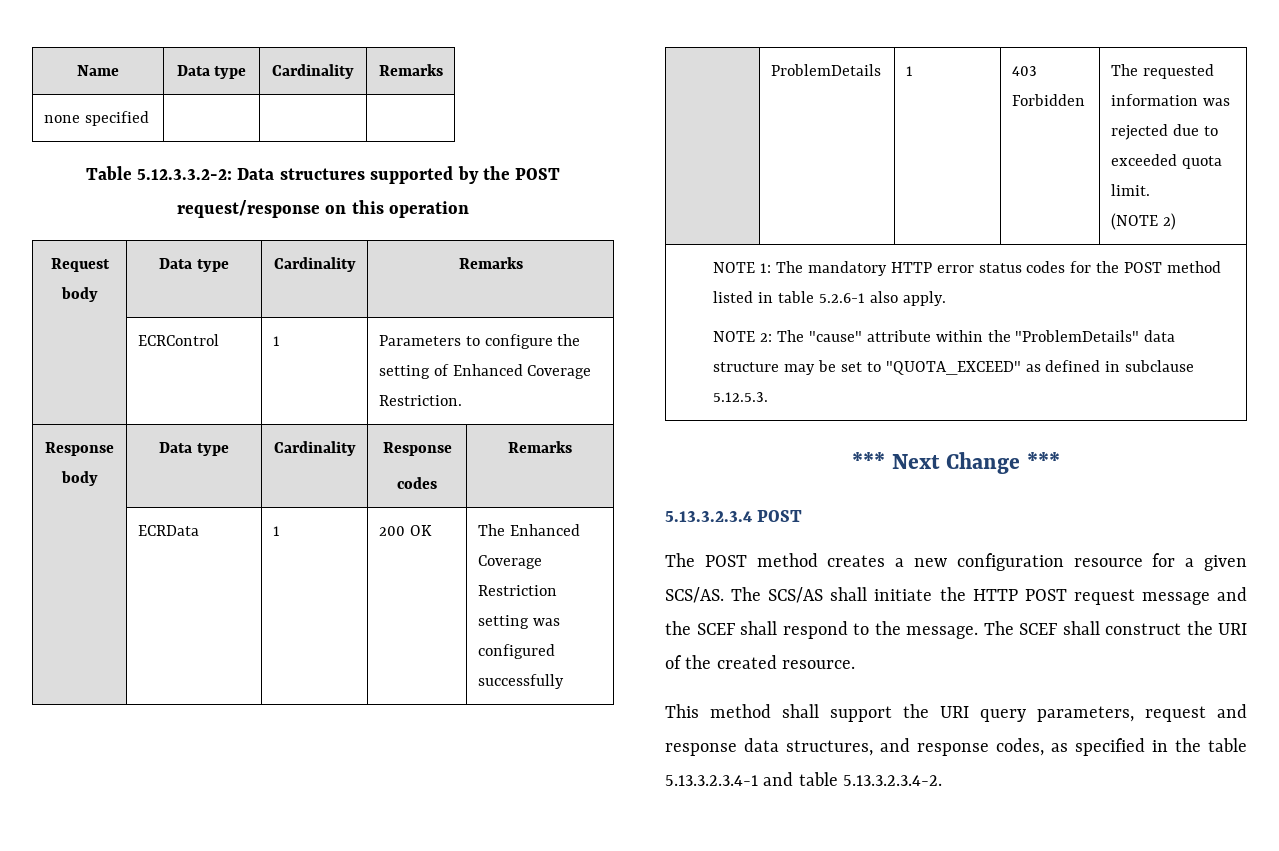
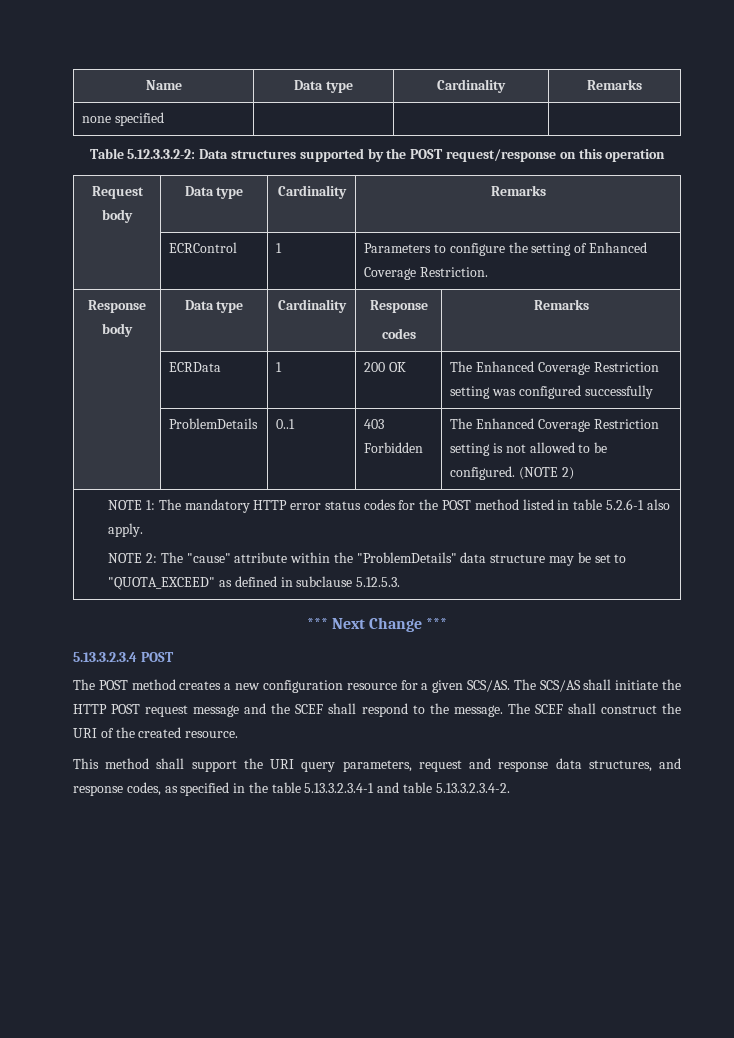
[905,66,913,76] 1 -> [276,419,296,429] 0..1
[1142,64,1214,79] [1110,94,1230,106] [1110,124,1218,140] [1110,154,1222,169] [1110,184,1150,196] requested information was rejected due to exceeded quota limit. // -> [476,418,659,432] [450,442,608,456] [450,466,516,480] Enhanced Coverage Restriction setting is not allowed to be configured.

